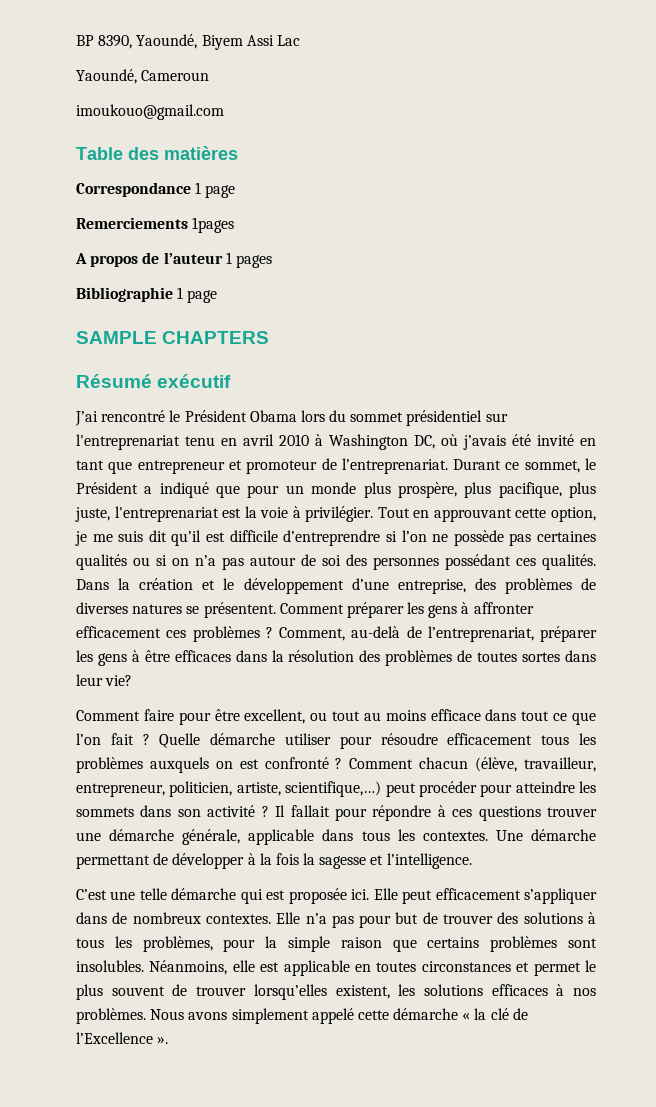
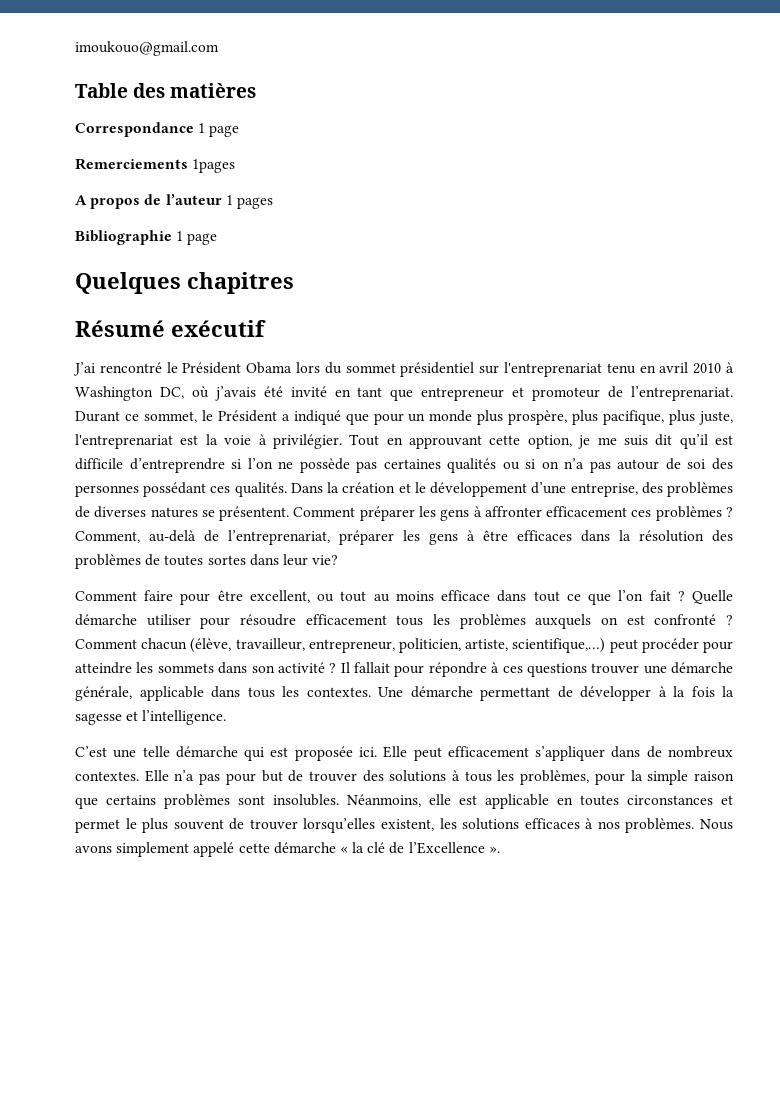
[76,34,300,50] [76,69,210,84] BP 8390, Yaoundé, Biyem Assi Lac // Yaoundé, Cameroun // -> (75, 48) none
[76,331,270,344] SAMPLE CHAPTERS -> [75,272,294,294] Quelques chapitres

